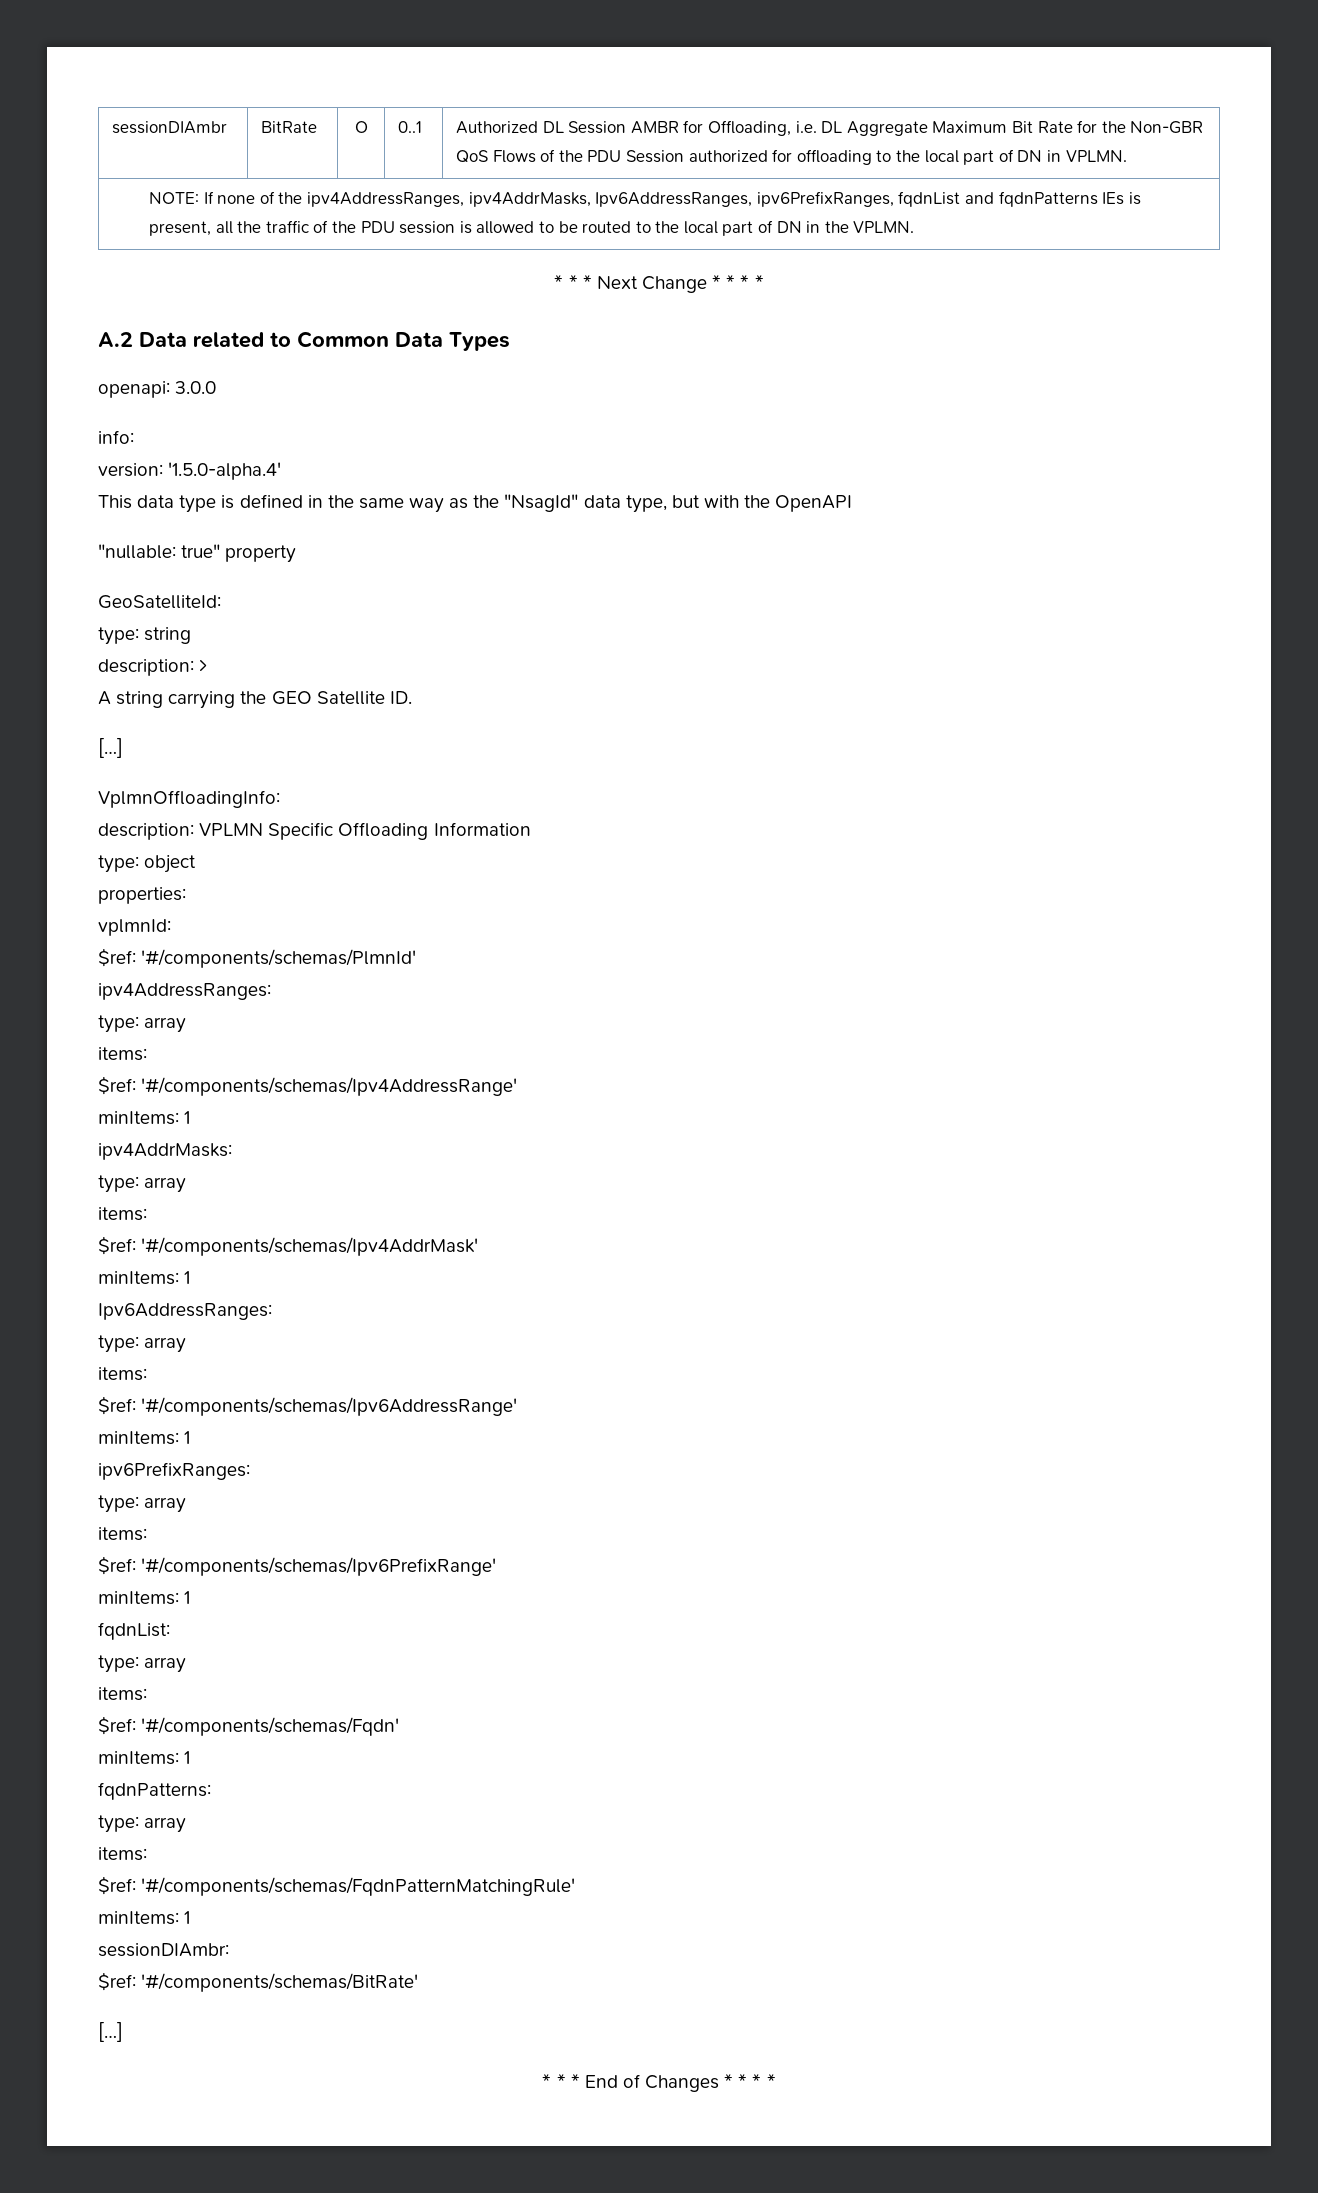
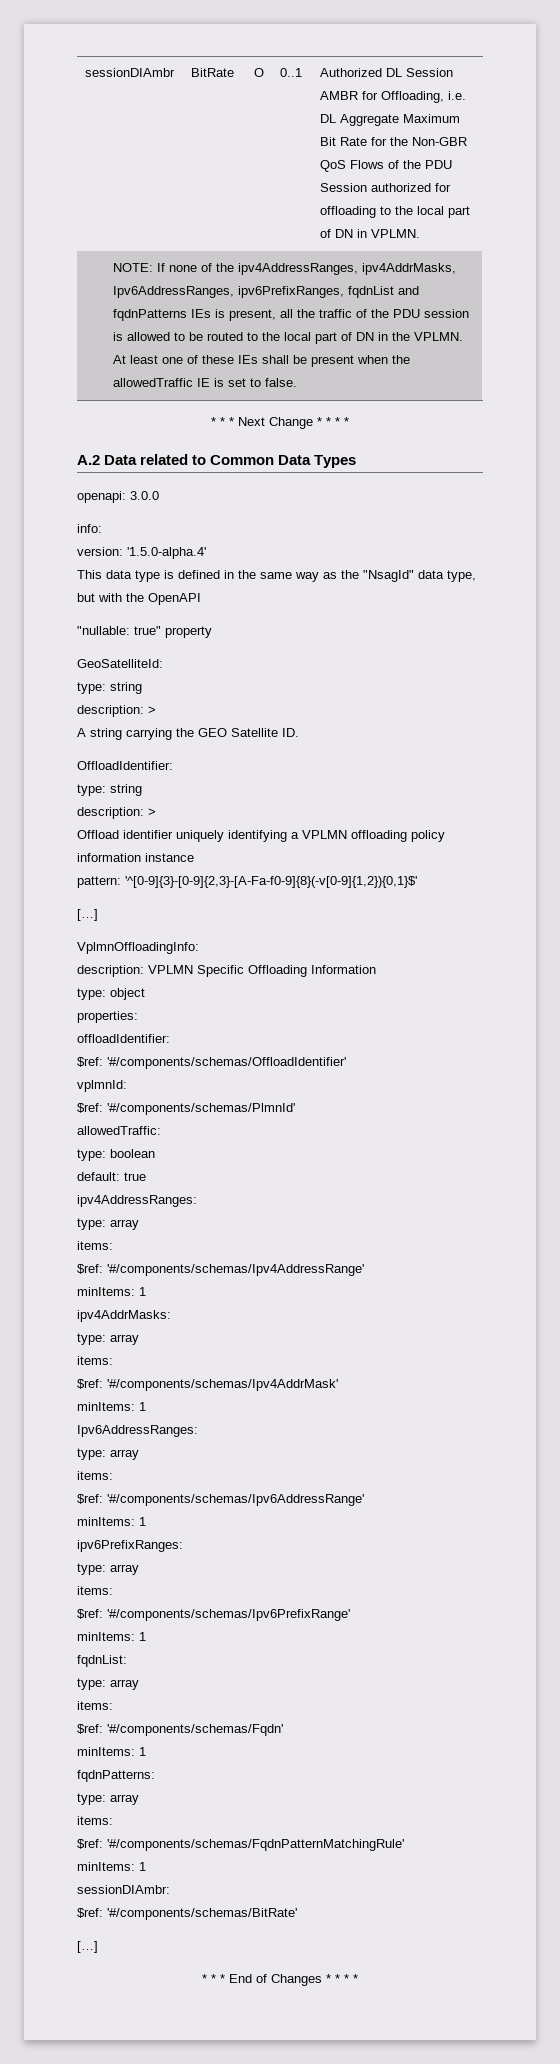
(915, 227) none -> [112,355,410,367] [112,378,297,387] At least one of these IEs shall be present when the allowedTraffic IE is set to false.
(412, 697) none -> [77,761,173,770] [77,784,142,796] [77,807,156,819] [77,830,445,842] [77,853,194,862] [77,876,417,888] // OffloadIdentifier: // type: string // description: > // Offload identifier uniquely identifying a VPLMN offloading policy information instance // pattern: '^[0-9]{3}-[0-9]{2,3}-[A-Fa-f0-9]{8}(-v[0-9]{1,2}){0,1}$'
(186, 895) none -> [77,1034,170,1043] [77,1057,346,1069] // offloadIdentifier: // $ref: '#/components/schemas/OffloadIdentifier'
(417, 958) none -> [77,1126,161,1135] [77,1149,155,1161] [77,1172,146,1181] // allowedTraffic: // type: boolean // default: true

